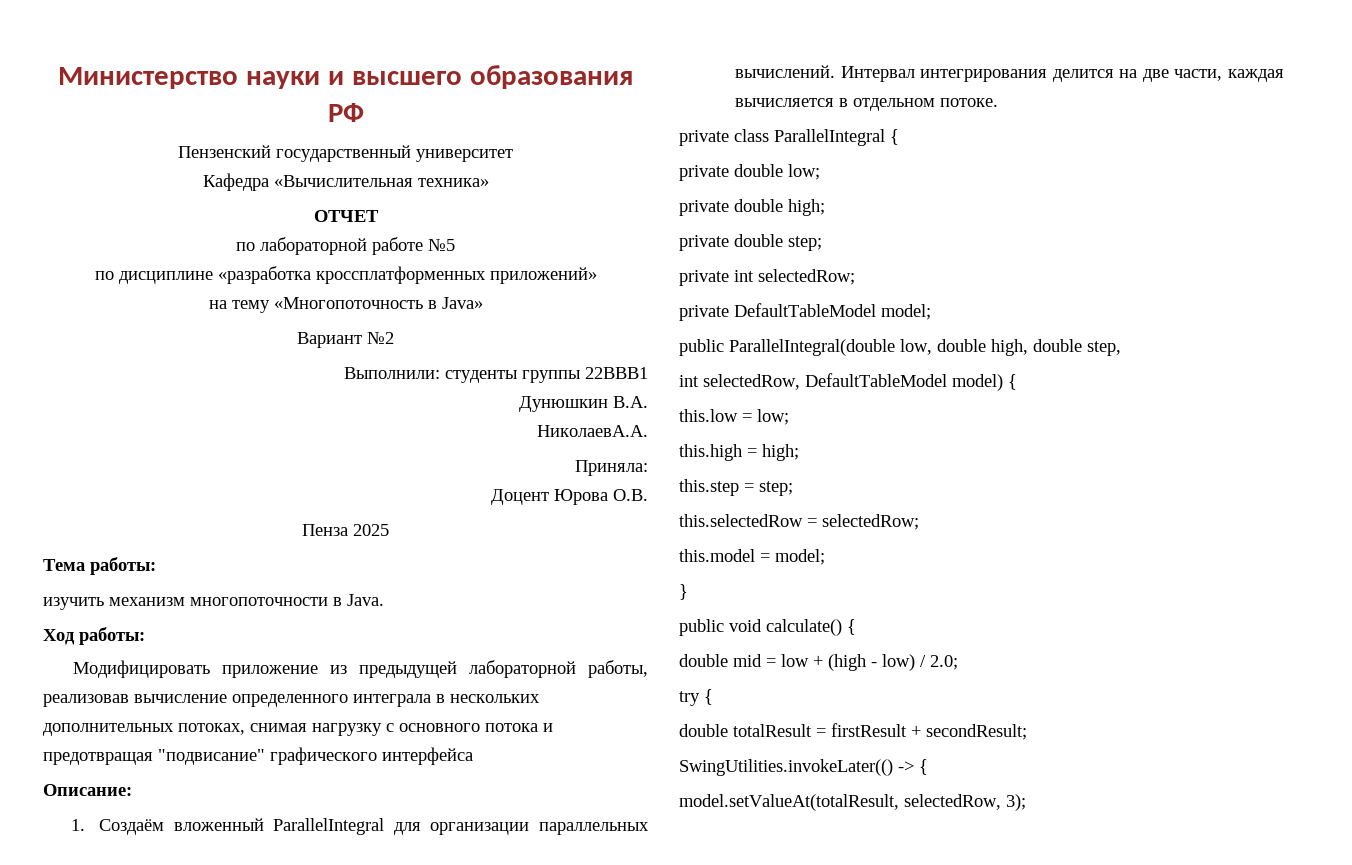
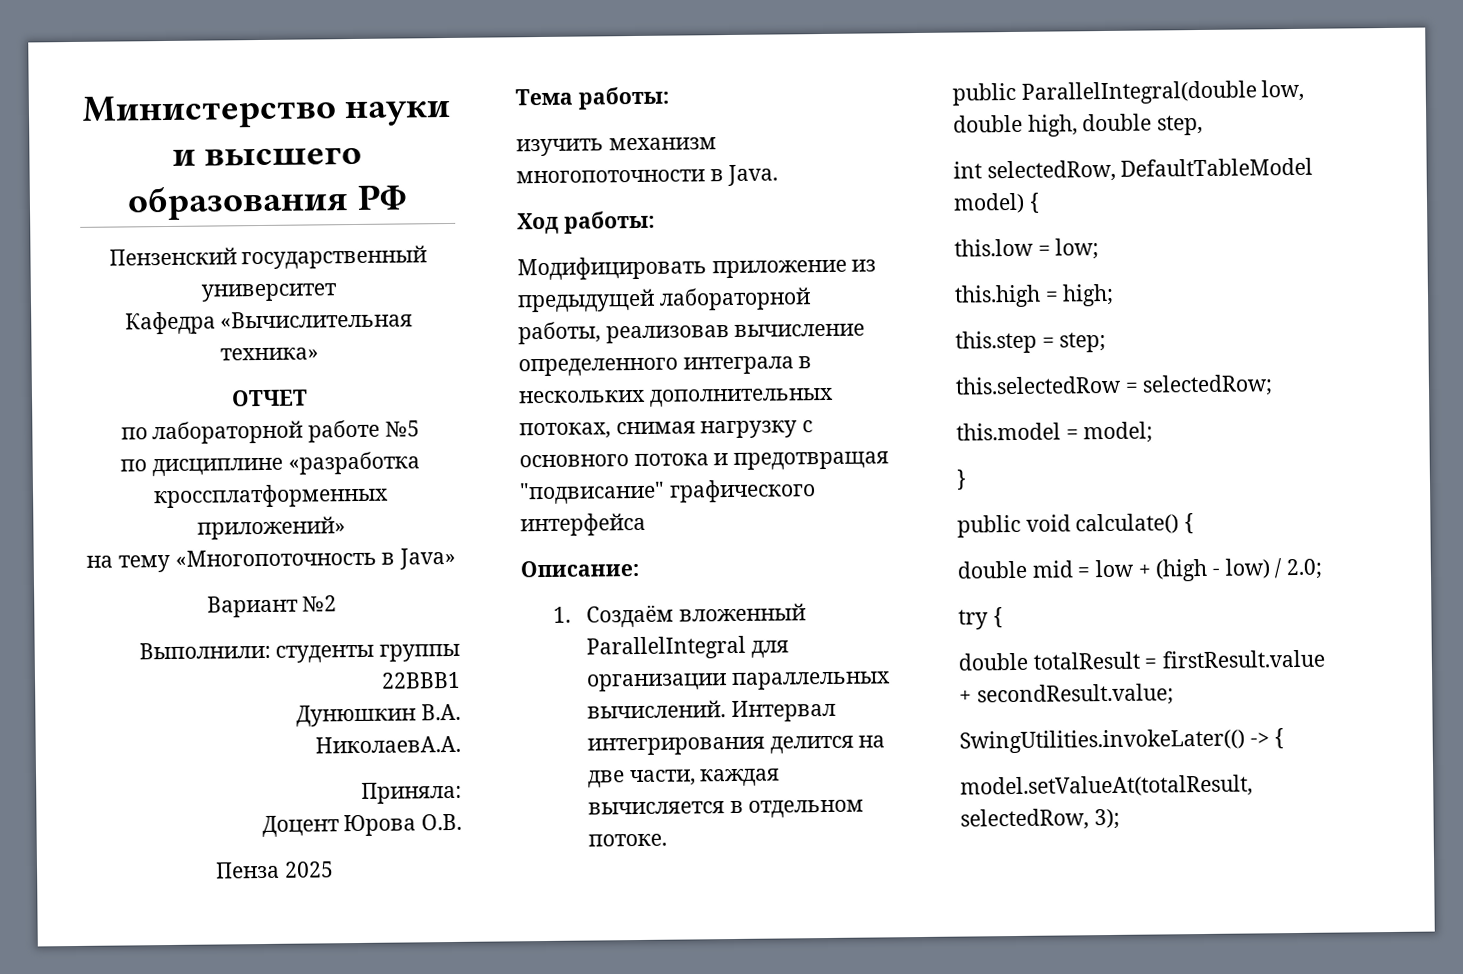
[679,129,899,146] [679,164,820,181] [679,199,825,216] [679,234,822,251] [679,269,855,286] [679,303,931,321] // private class ParallelIntegral { // private double low; // private double high; // private double step; // private int selectedRow; // private DefaultTableModel model; -> (667, 840) none
[831,723,1027,740] firstResult + secondResult; -> [1162,649,1326,669] [959,683,1174,707] firstResult.value + secondResult.value;

